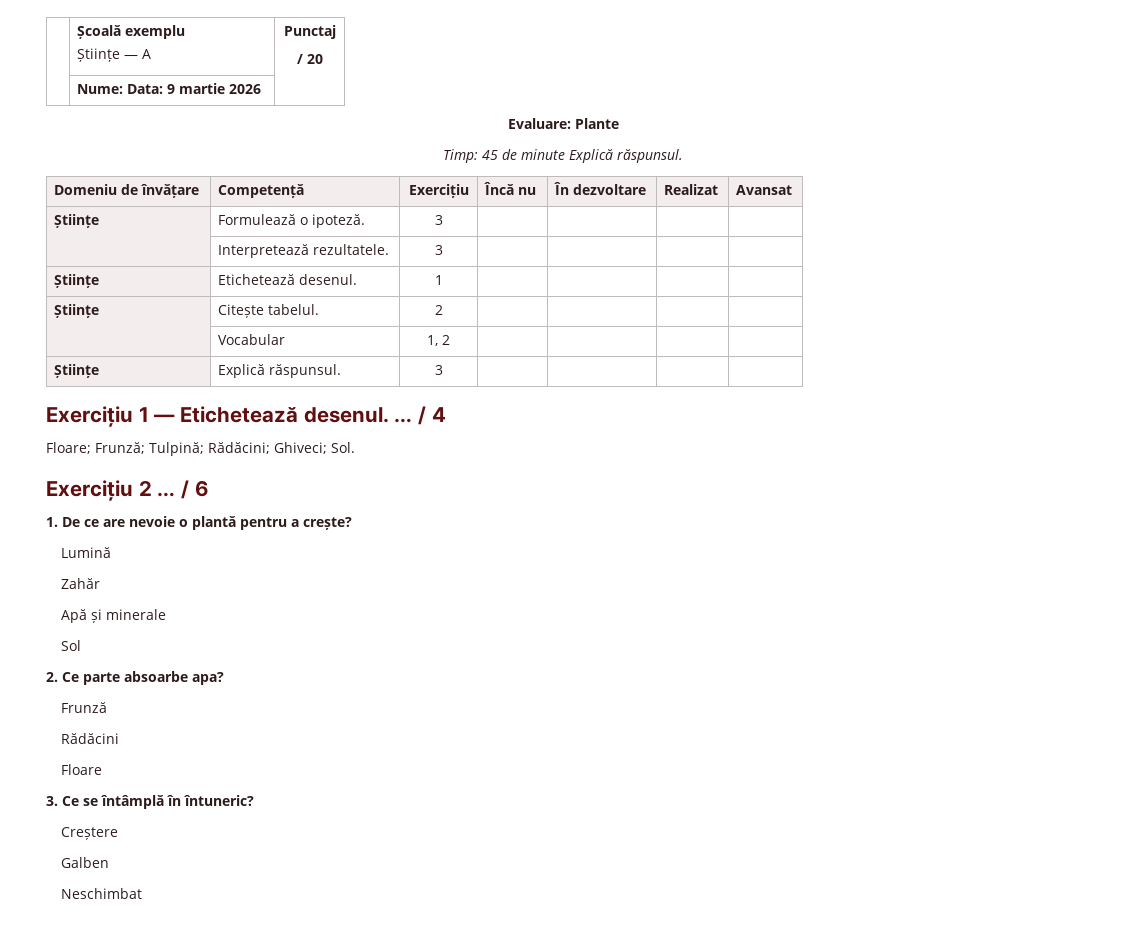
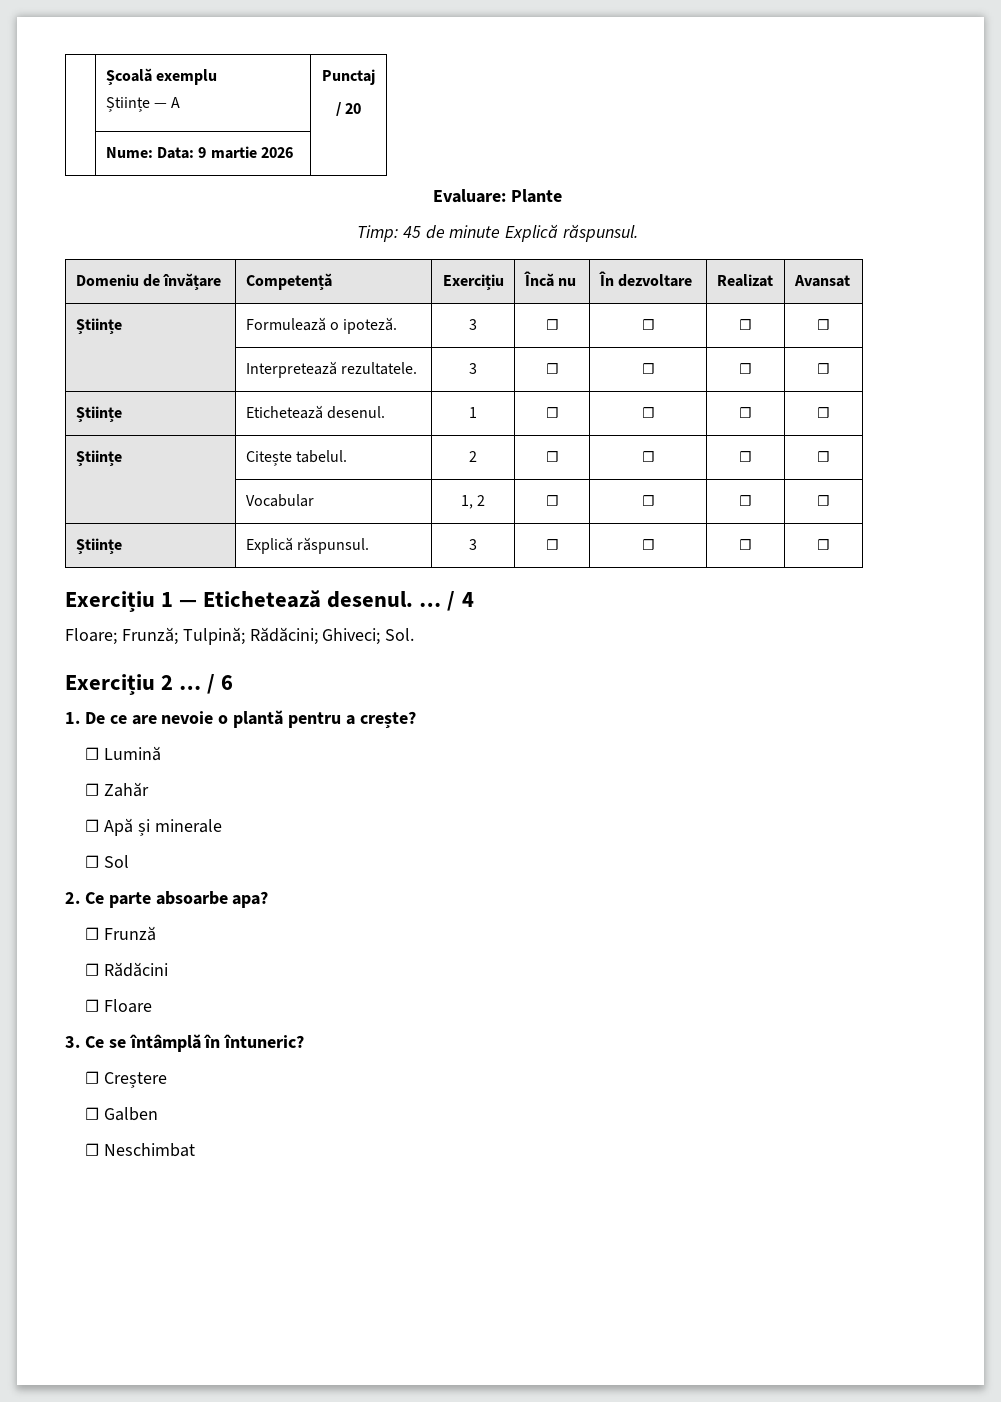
(443, 220) | | | -> [545,319,559,330] [641,319,655,330] [739,319,752,330] [817,319,830,330] ☐ | ☐ | ☐ | ☐
(443, 250) | | | -> [545,363,559,374] [641,363,655,374] [739,363,752,374] [817,363,830,374] ☐ | ☐ | ☐ | ☐
(443, 280) | | | -> [545,407,559,418] [641,407,655,418] [739,407,752,418] [817,407,830,418] ☐ | ☐ | ☐ | ☐
(443, 310) | | | -> [545,451,559,462] [641,451,655,462] [739,451,752,462] [817,451,830,462] ☐ | ☐ | ☐ | ☐
(450, 340) | | | -> [545,495,559,506] [641,495,655,506] [739,495,752,506] [817,495,830,506] ☐ | ☐ | ☐ | ☐
(443, 370) | | | -> [545,539,559,550] [641,539,655,550] [739,539,752,550] [817,539,830,550] ☐ | ☐ | ☐ | ☐
(352, 523) none -> [85,747,100,760] ☐
(111, 552) none -> [85,783,100,796] ☐
(100, 583) none -> [85,819,100,832] ☐
(166, 614) none -> [85,855,100,868] ☐
(224, 678) none -> [85,927,100,940] ☐
(107, 707) none -> [85,963,100,976] ☐
(119, 738) none -> [85,999,100,1012] ☐
(254, 800) none -> [85,1071,100,1084] ☐
(118, 833) none -> [85,1107,100,1120] ☐
(109, 862) none -> [85,1143,100,1156] ☐

